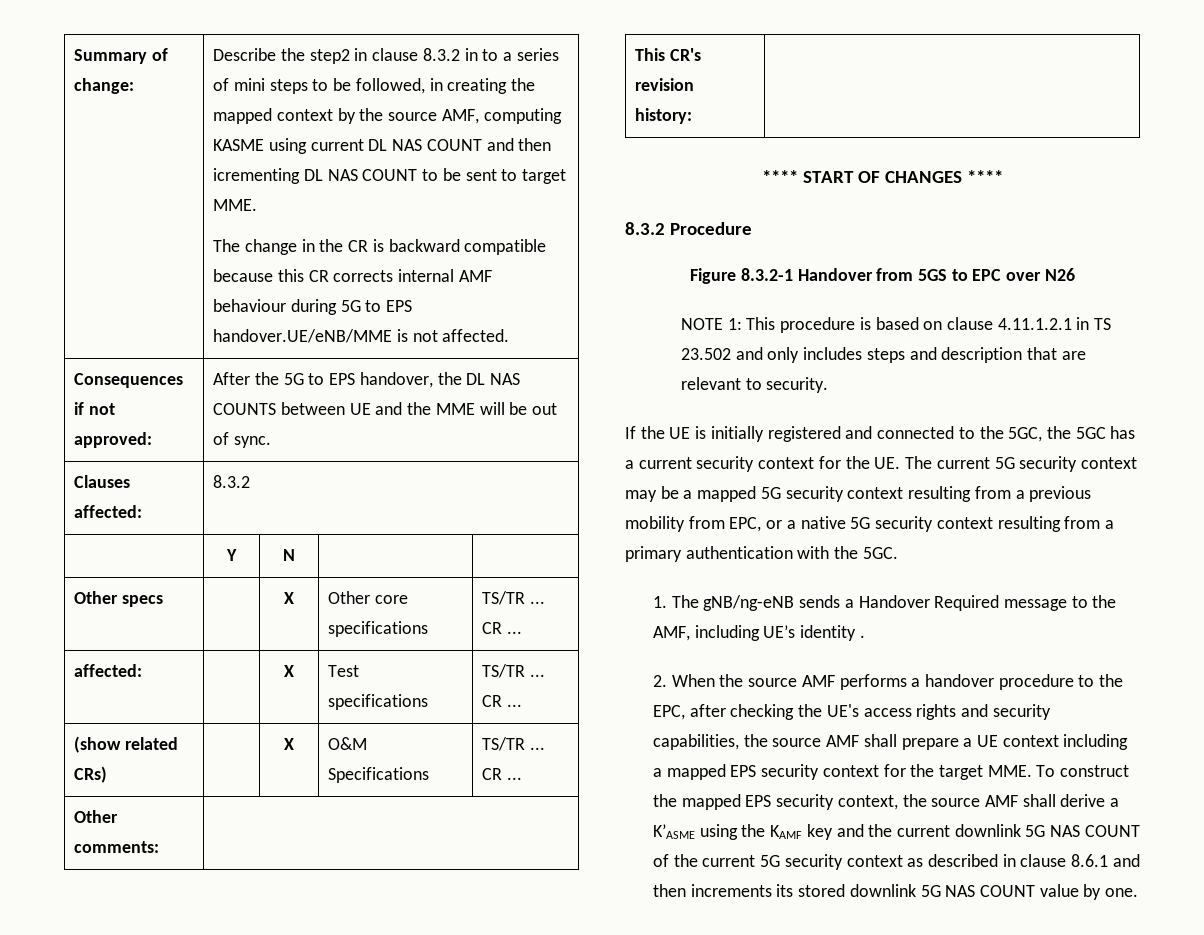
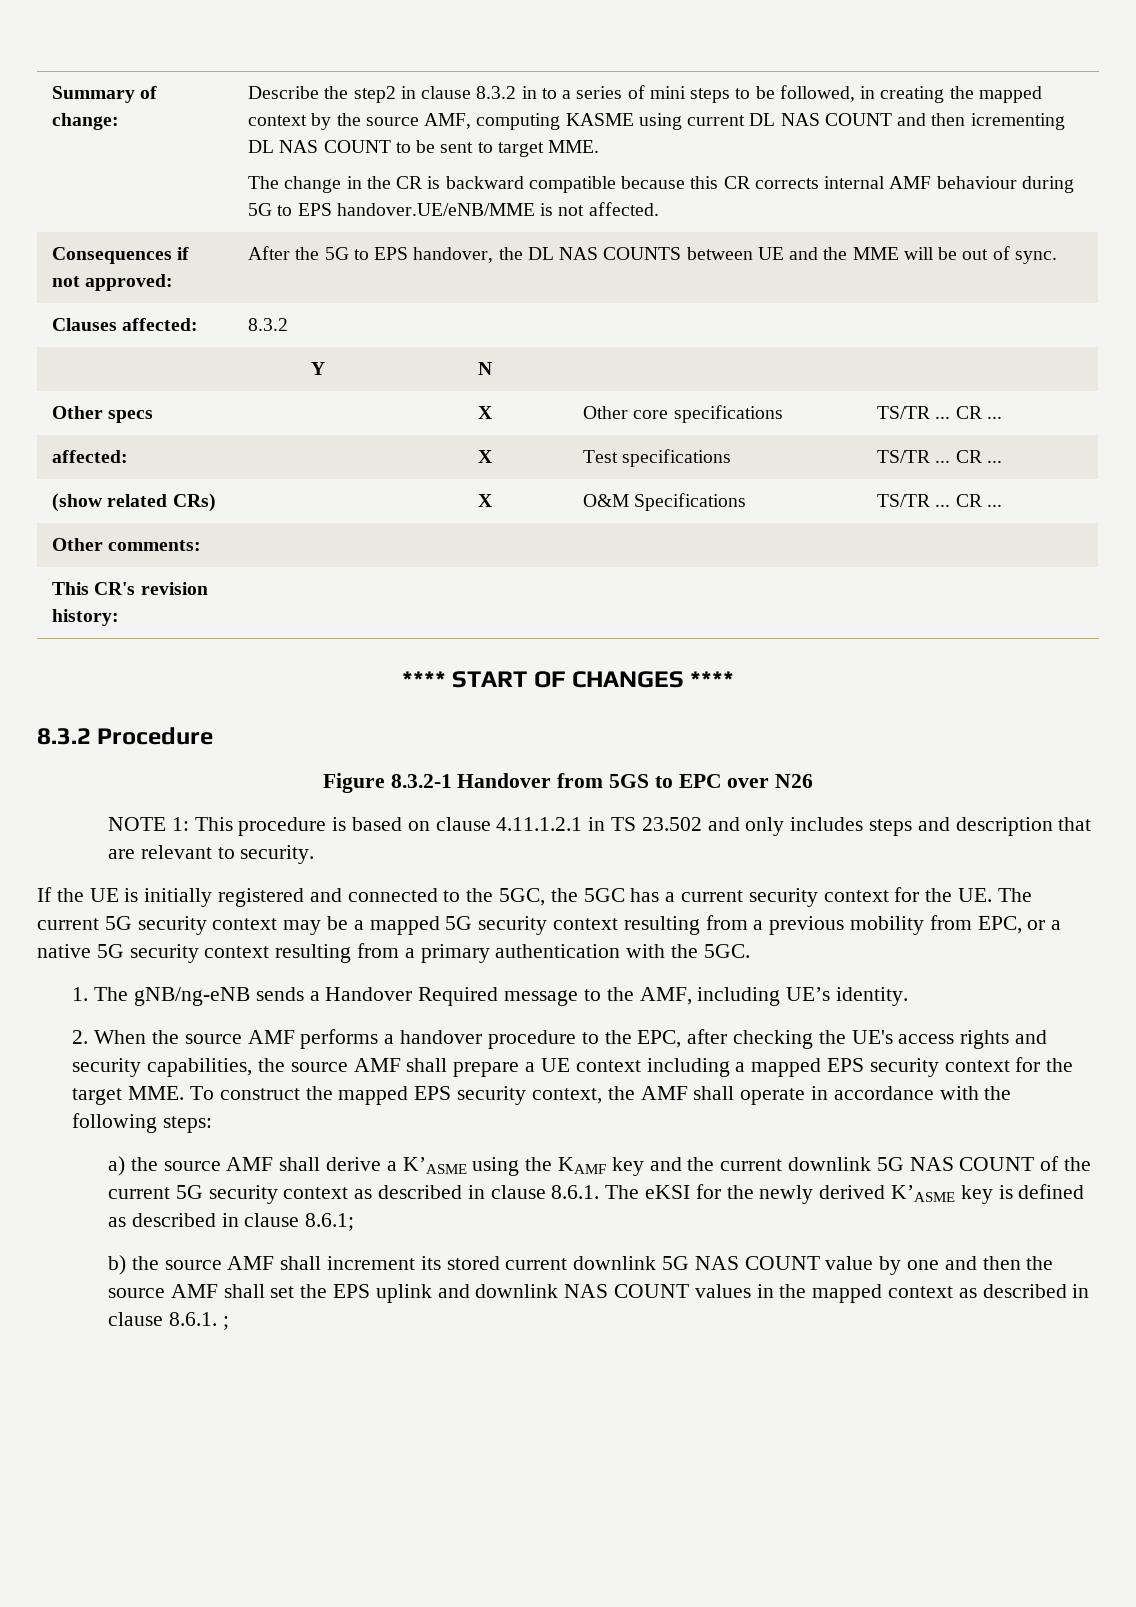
[800,625,865,641] identity . -> [835,987,908,1006] identity.
(927, 800) none -> [640,1086,1012,1105] [72,1113,213,1133] [107,1156,158,1176] AMF shall operate in accordance with the following steps: // a) the
[1071,854,1140,867] [652,884,772,897] 8.6.1 and then increments -> [551,1184,1085,1204] [107,1213,355,1231] [107,1255,415,1275] 8.6.1. The eKSI for the newly derived K’ASME key is defined as described in clause 8.6.1; // b) the source AMF shall increment
(846, 890) none -> [505,1258,568,1270] current
[1105,888,1139,897] one. -> [906,1256,1054,1270] [107,1284,1090,1303] [107,1312,229,1330] one and then the source AMF shall set the EPS uplink and downlink NAS COUNT values in the mapped context as described in clause 8.6.1. ;

